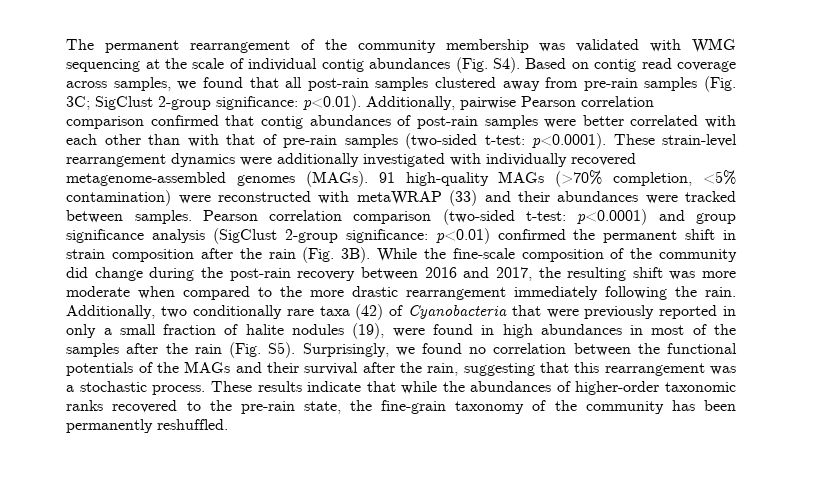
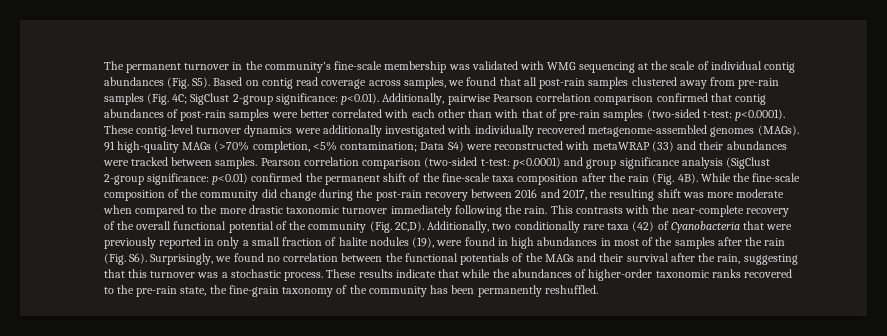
[189,39,436,53] rearrangement of the community -> [184,61,383,73] turnover in the community’s fine-scale
[492,57,520,73] S4). -> [192,77,211,88] S5).
[66,96,91,110] 3C; -> [172,94,188,104] 4C;
[662,134,737,147] [66,154,167,167] strain-level rearrangement -> [135,125,242,137] contig-level turnover
[66,190,172,206] contamination) -> [340,141,464,152] contamination; Data S4)
[723,230,737,240] [66,249,106,259] in strain -> [409,173,515,182] of the fine-scale taxa
[341,247,371,263] 3B). -> [677,173,698,184] 4B).
[406,287,507,300] rearrangement -> [286,206,388,214] taxonomic turnover
(736, 292) none -> [550,205,789,217] [103,221,424,233] This contrasts with the near-complete recovery of the overall functional potential of the community (Fig. 2C,D).
[268,342,296,358] S5). -> [128,253,147,264] S6).
[604,363,705,376] rearrangement -> [150,271,196,278] turnover

